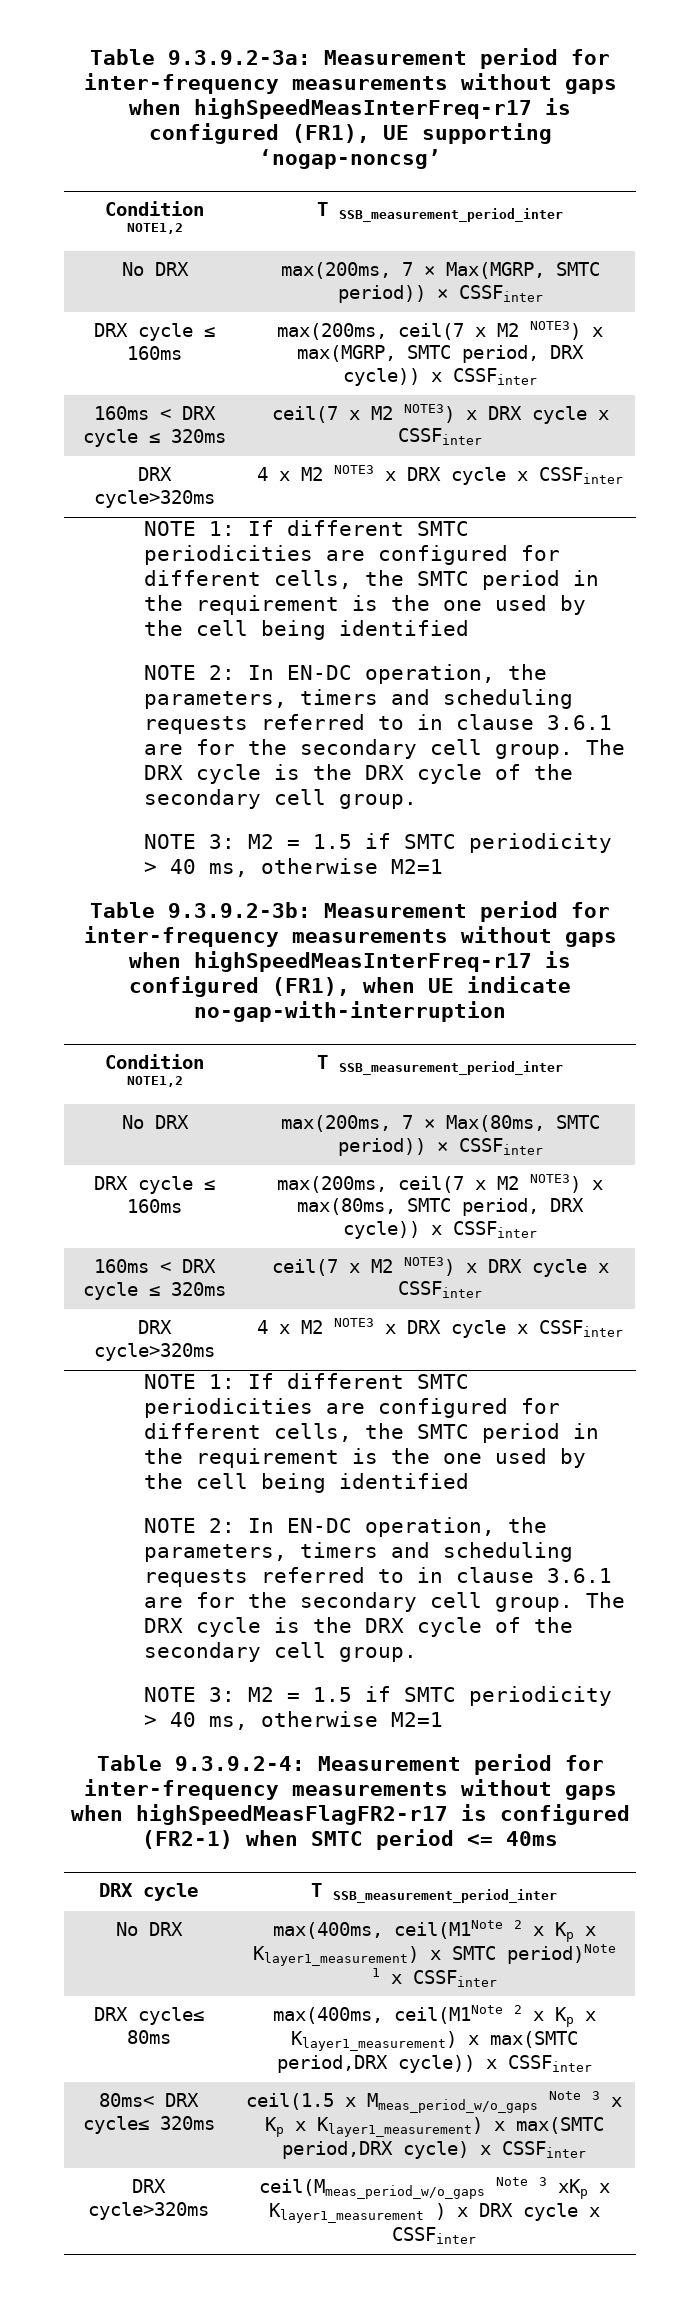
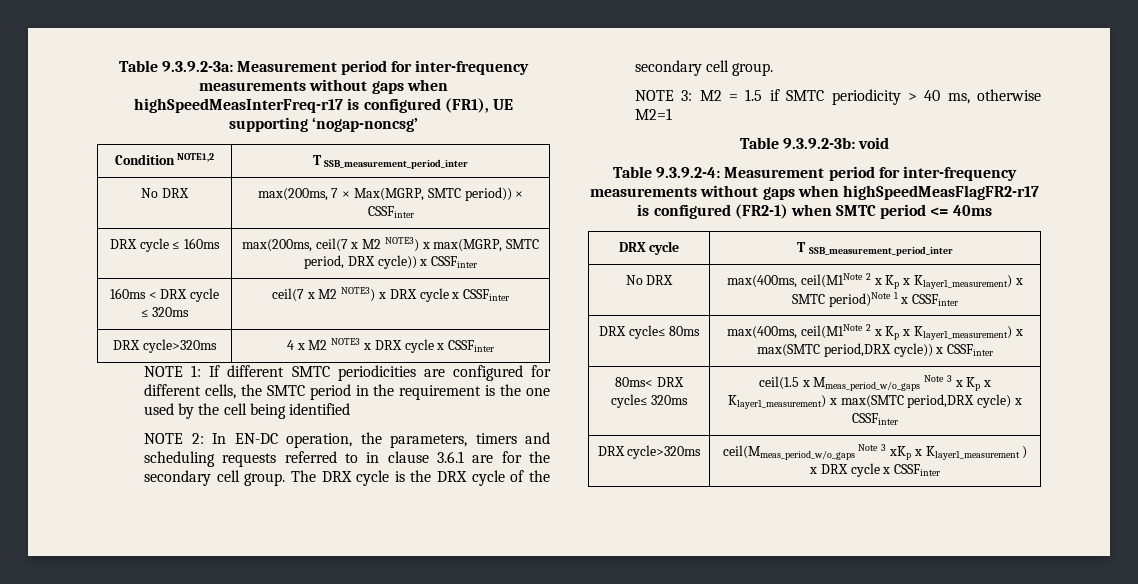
[324,901,610,922] [83,926,617,947] [129,951,571,972] [129,976,571,997] [194,1001,506,1022] [105,1054,204,1069] [126,1076,183,1087] [317,1055,563,1075] [121,1115,189,1129] [280,1115,600,1132] [337,1138,543,1156] [94,1176,215,1194] [127,1199,182,1213] [277,1174,603,1193] [297,1198,584,1216] [343,1221,537,1239] [94,1259,216,1273] [83,1282,226,1300] [271,1257,609,1277] [398,1281,483,1298] [138,1320,172,1334] [94,1343,215,1361] [257,1318,623,1338] [144,1373,470,1389] [144,1398,561,1418] [144,1423,600,1443] [144,1448,587,1468] [144,1473,470,1493] [144,1517,548,1537] [144,1542,574,1562] [144,1567,613,1587] [144,1592,626,1612] [144,1617,574,1637] [144,1642,418,1662] [144,1686,613,1706] [144,1711,444,1730] Measurement period for inter-frequency measurements without gaps when highSpeedMeasInterFreq-r17 is configured (FR1), when UE indicate no-gap-with-interruption // Condition NOTE1,2 | T SSB_measurement_period_inter // No DRX | max(200ms, 7 × Max(80ms, SMTC period)) × CSSFinter // DRX cycle ≤ 160ms | max(200ms, ceil(7 x M2 NOTE3) x max(80ms, SMTC period, DRX cycle)) x CSSFinter // 160ms < DRX cycle ≤ 320ms | ceil(7 x M2 NOTE3) x DRX cycle x CSSFinter // DRX cycle>320ms | 4 x M2 NOTE3 x DRX cycle x CSSFinter // NOTE 1: If different SMTC periodicities are configured for different cells, the SMTC period in the requirement is the one used by the cell being identified // NOTE 2: In EN-DC operation, the parameters, timers and scheduling requests referred to in clause 3.6.1 are for the secondary cell group. The DRX cycle is the DRX cycle of the secondary cell group. // NOTE 3: M2 = 1.5 if SMTC periodicity > 40 ms, otherwise M2=1 -> [858,137,890,149] void

